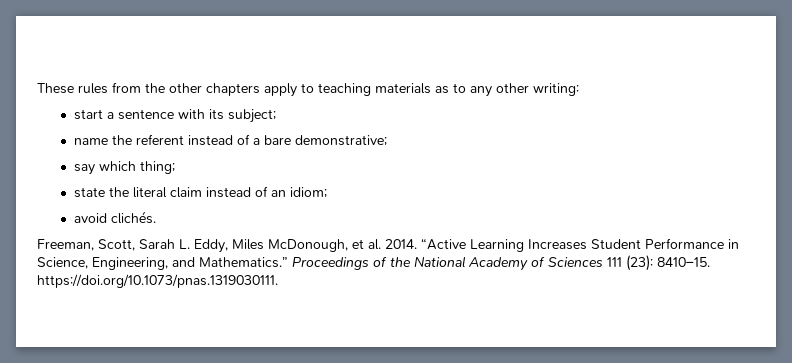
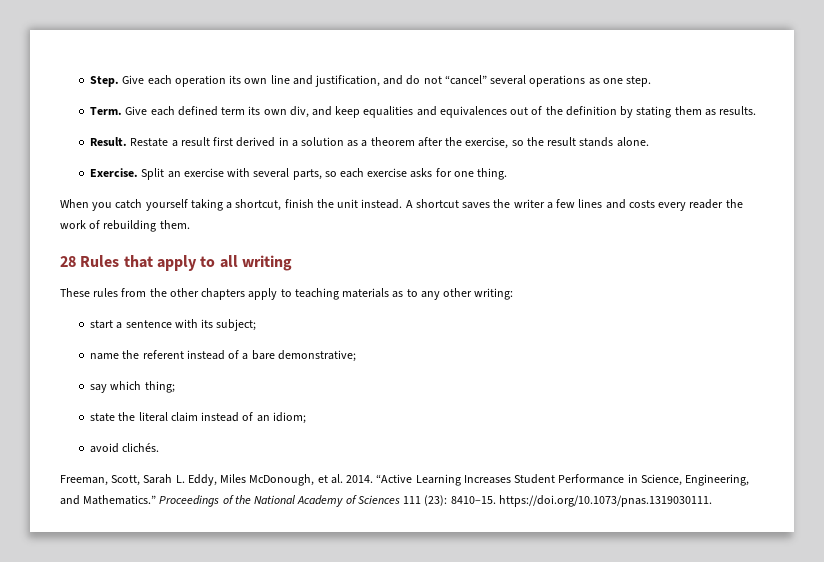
(37, 88) none -> [90,75,652,87] [90,106,757,118] [90,137,649,149] [90,168,508,180] [60,199,743,211] [60,220,190,232] [60,255,292,271] Step. Give each operation its own line and justification, and do not “cancel” several operations as one step. // Term. Give each defined term its own div, and keep equalities and equivalences out of the definition by stating them as results. // Result. Restate a result first derived in a solution as a theorem after the exercise, so the result stands alone. // Exercise. Split an exercise with several parts, so each exercise asks for one thing. // When you catch yourself taking a shortcut, finish the unit instead. A shortcut saves the writer a few lines and costs every reader the work of rebuilding them. // 28 Rules that apply to all writing //

